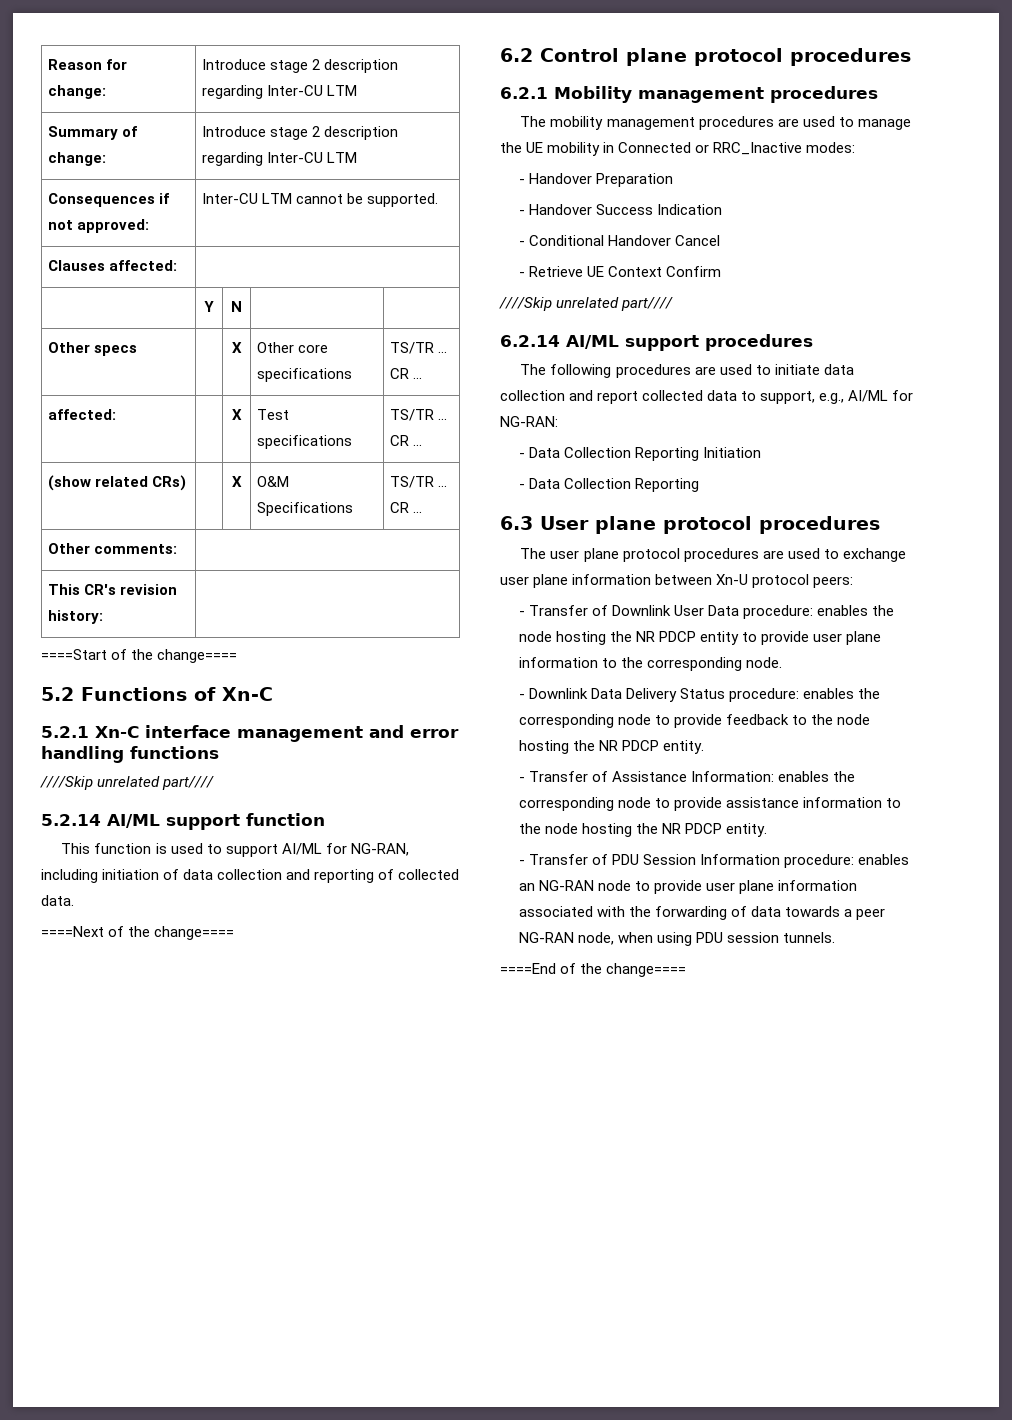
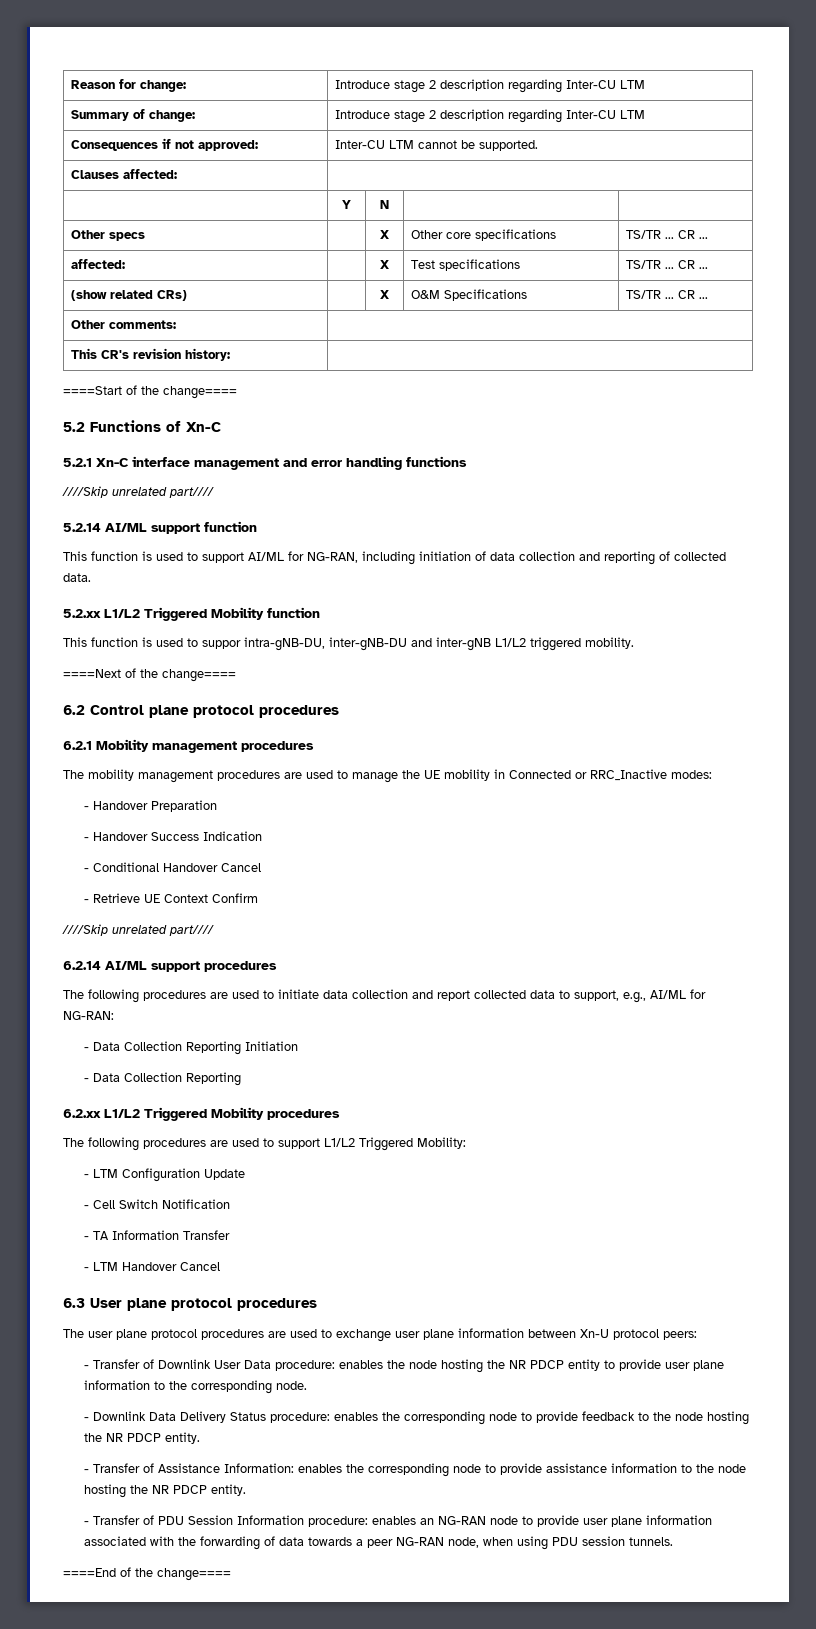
(74, 900) none -> [63,607,320,621] [63,637,634,651] // 5.2.xx L1/L2 Triggered Mobility function // This function is used to suppor intra-gNB-DU, inter-gNB-DU and inter-gNB L1/L2 triggered mobility.
(700, 485) none -> [63,1107,340,1121] [63,1137,466,1151] [83,1168,245,1182] [83,1199,230,1209] [83,1230,230,1240] [83,1262,220,1271] // 6.2.xx L1/L2 Triggered Mobility procedures // The following procedures are used to support L1/L2 Triggered Mobility: // - LTM Configuration Update // - Cell Switch Notification // - TA Information Transfer // - LTM Handover Cancel

